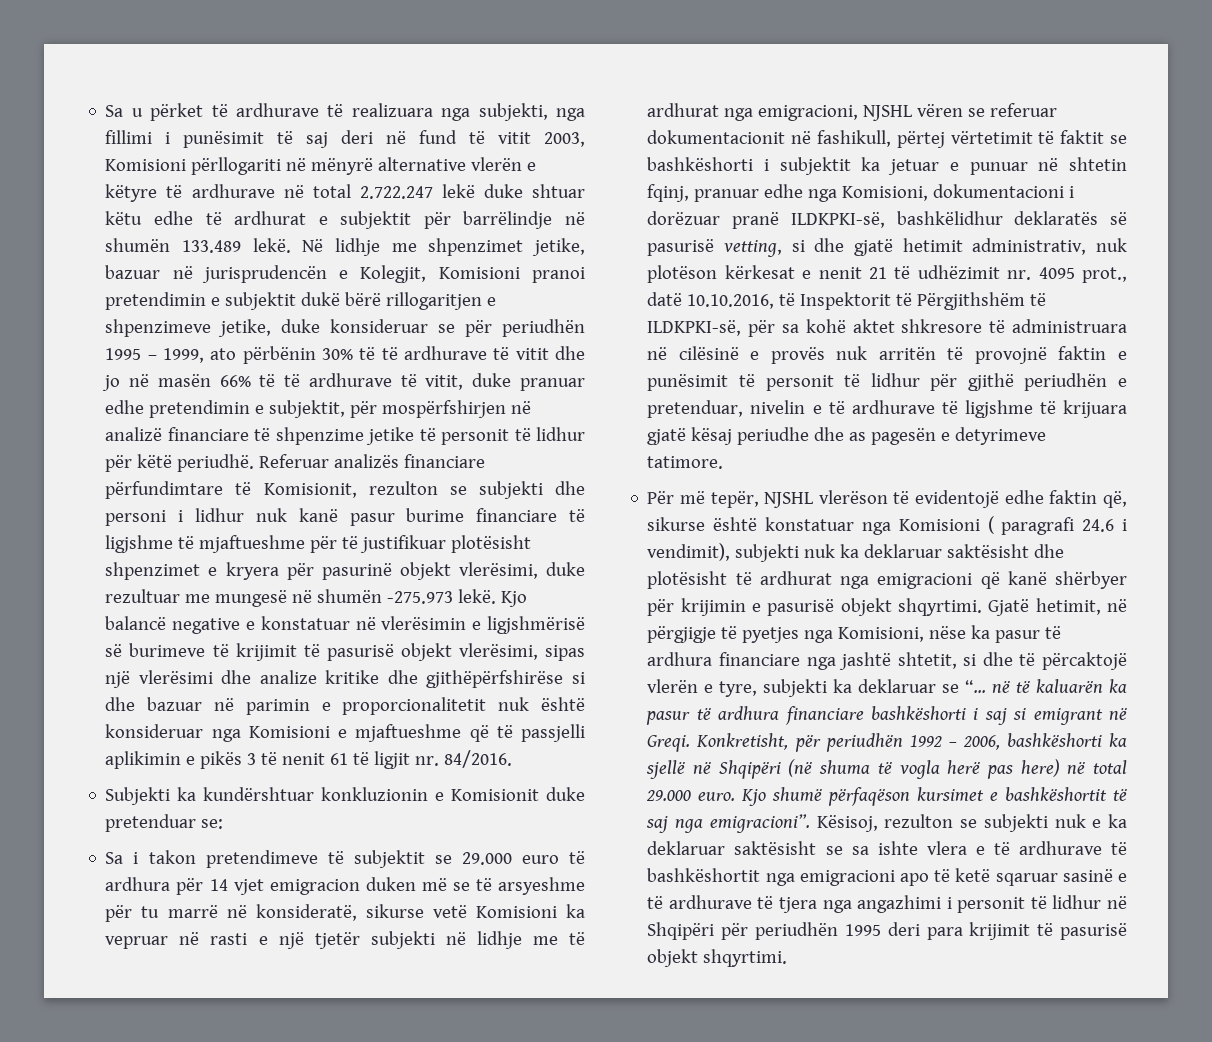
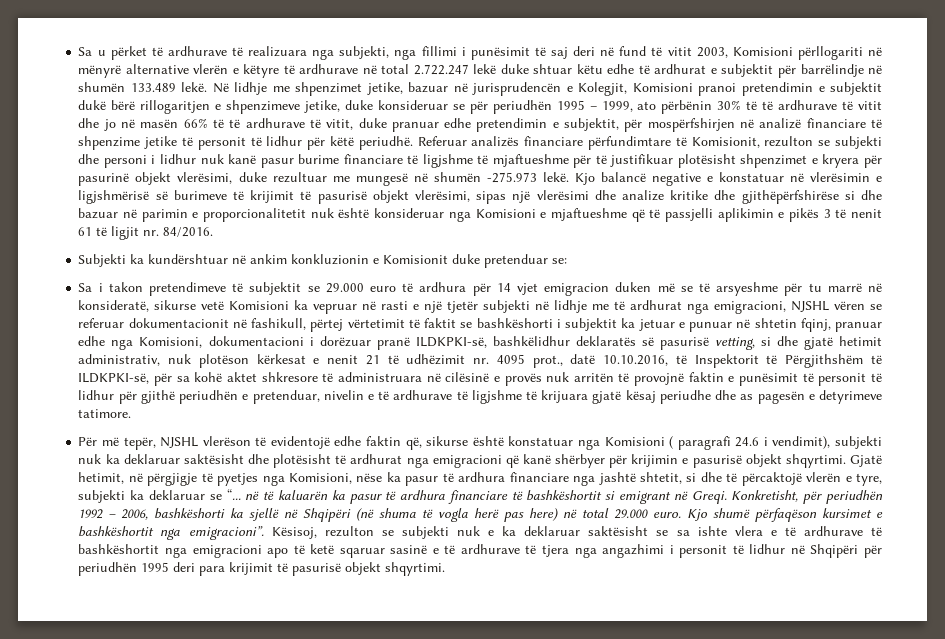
(315, 794) none -> [232,254,288,264] në ankim
[870,706,1007,725] bashkëshorti i saj -> [511,490,603,501] të bashkëshortit
[1113,789,1127,801] [646,816,669,833] të saj -> (155, 531) none

